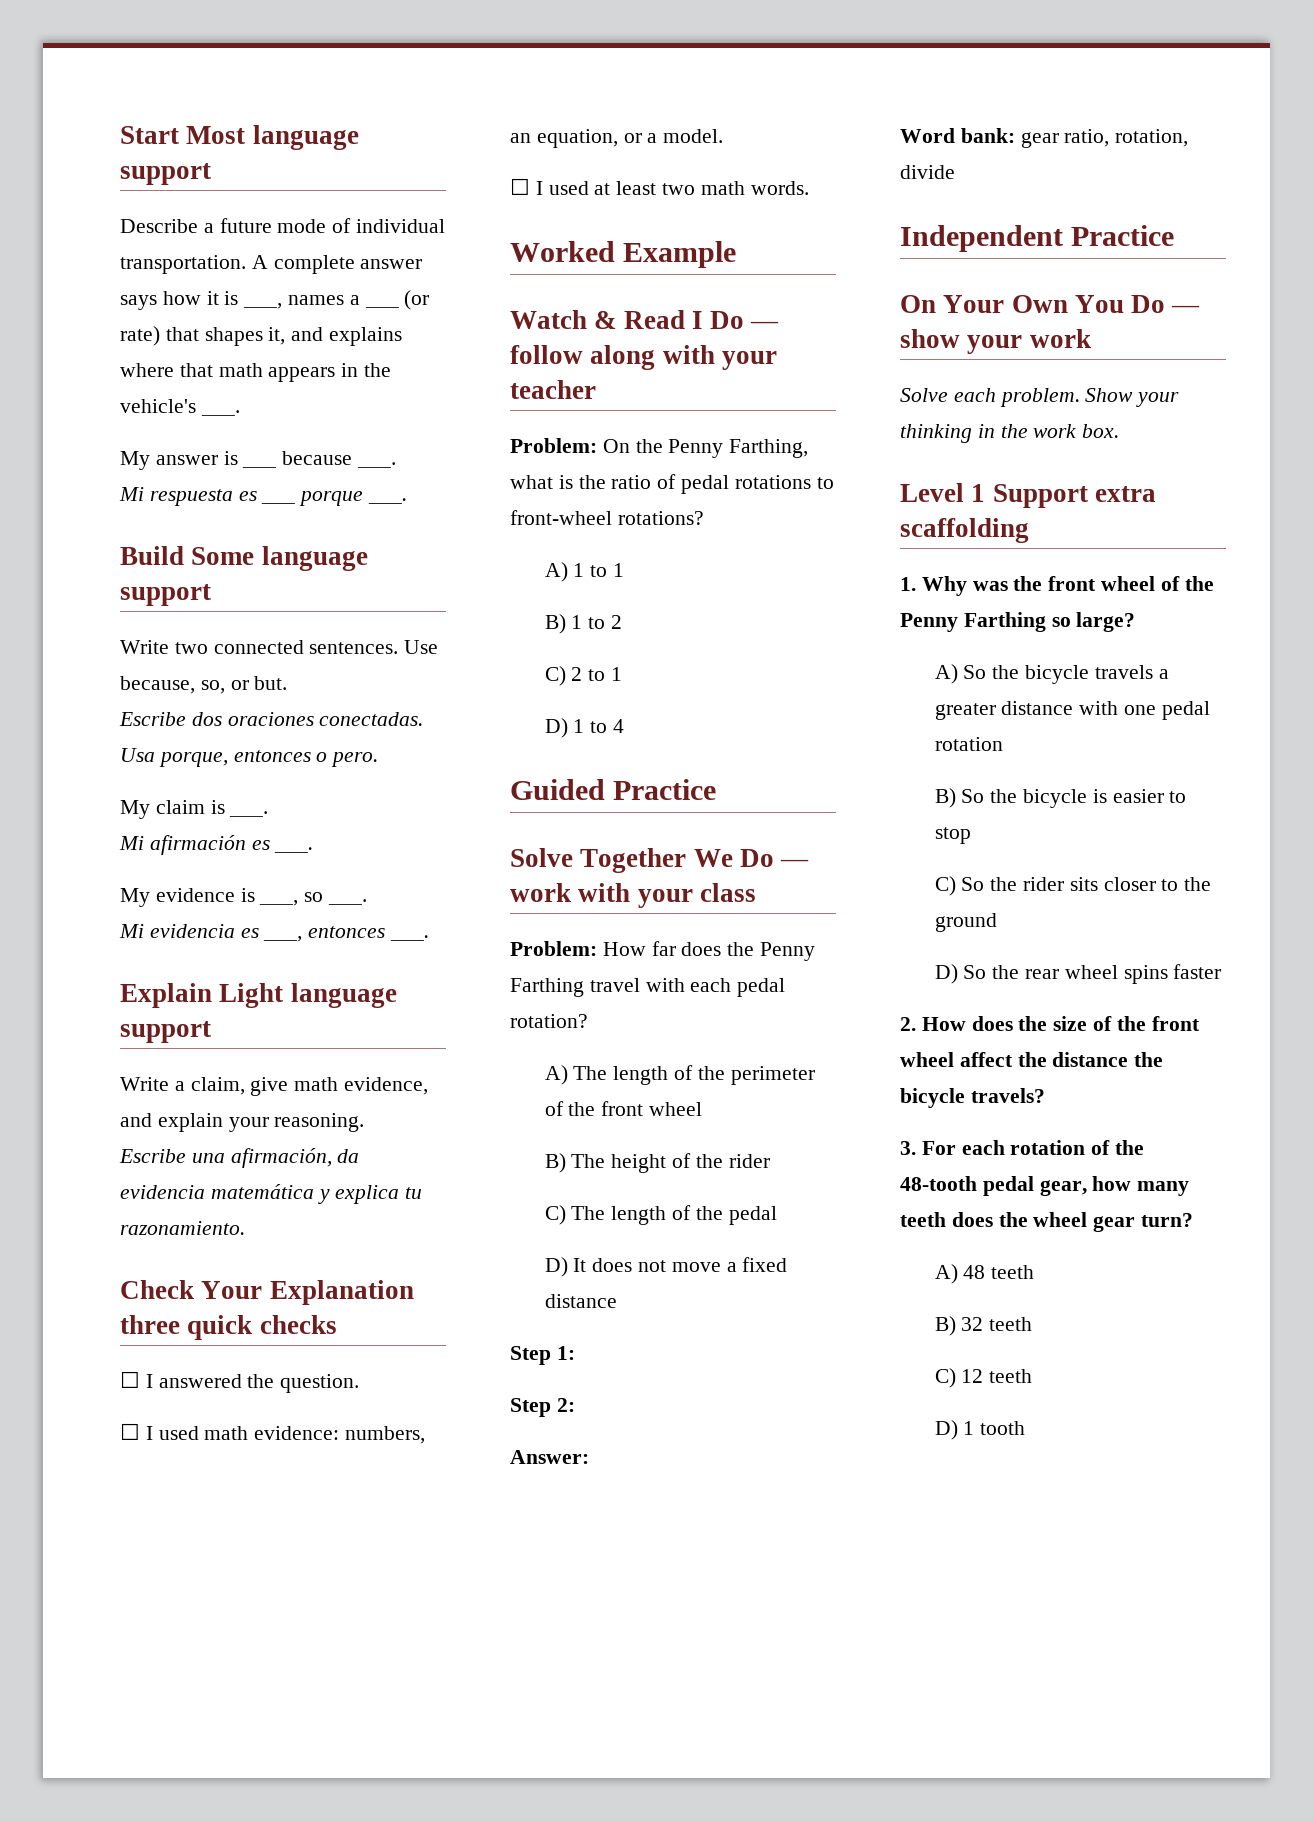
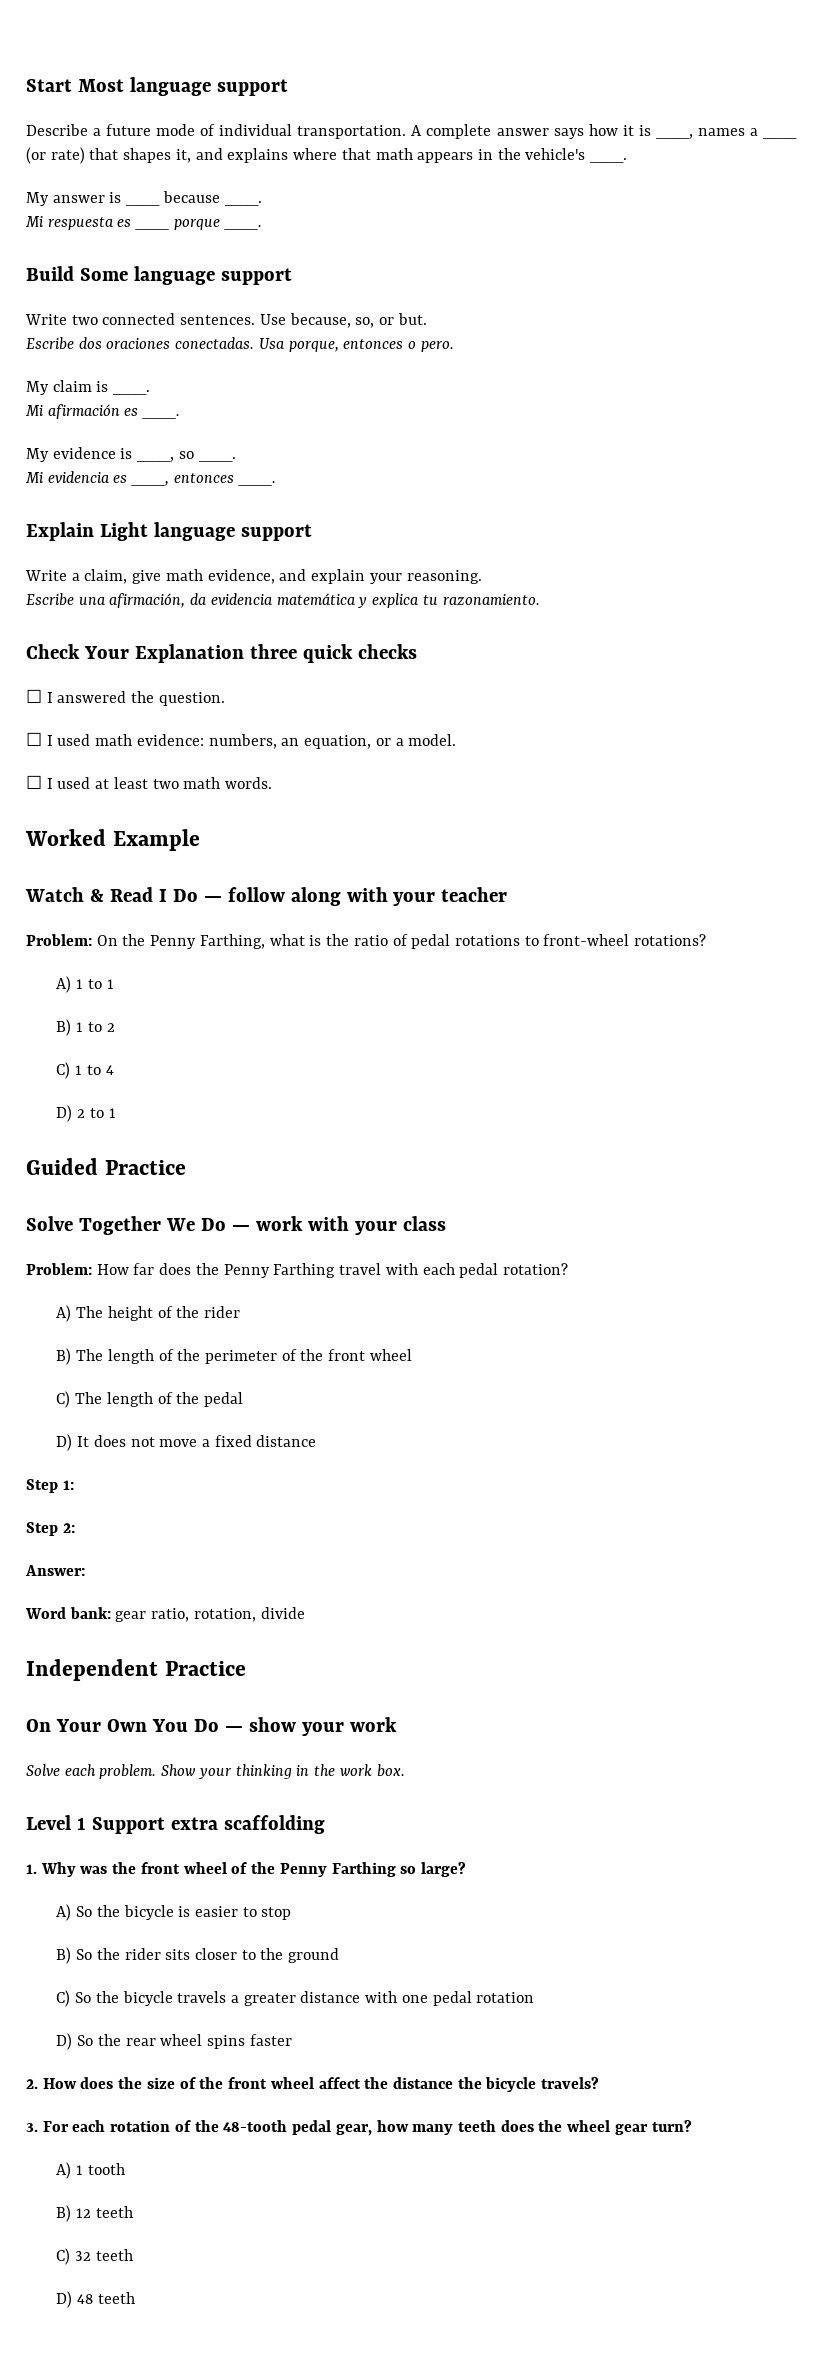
(566, 676) none -> [75,1065,114,1075] [56,1105,73,1122] 1 to 4 // D)
[544,718,625,738] // D) 1 to 4 -> (116, 1113) none
(608, 1073) none -> [107,1306,240,1321] [56,1348,104,1365] height of the rider // B) The
[544,1153,770,1173] // B) The height of the rider -> (412, 1355) none
(1090, 674) none -> [178,1906,292,1920] [56,1947,340,1964] [56,1990,173,2007] is easier to stop // B) So the rider sits closer to the ground // C) So the bicycle
[934,788,1187,808] [934,827,971,844] [934,876,1212,896] [934,913,997,932] // B) So the bicycle is easier to stop // C) So the rider sits closer to the ground -> (535, 1997) none
[963,1265,1035,1279] [934,1316,956,1336] 48 teeth // B) -> [76,2163,125,2175] [56,2205,133,2222] [56,2248,71,2265] 1 tooth // B) 12 teeth // C)
[934,1368,1033,1388] [934,1420,1026,1440] C) 12 teeth // D) 1 tooth -> [56,2291,135,2308] D) 48 teeth

